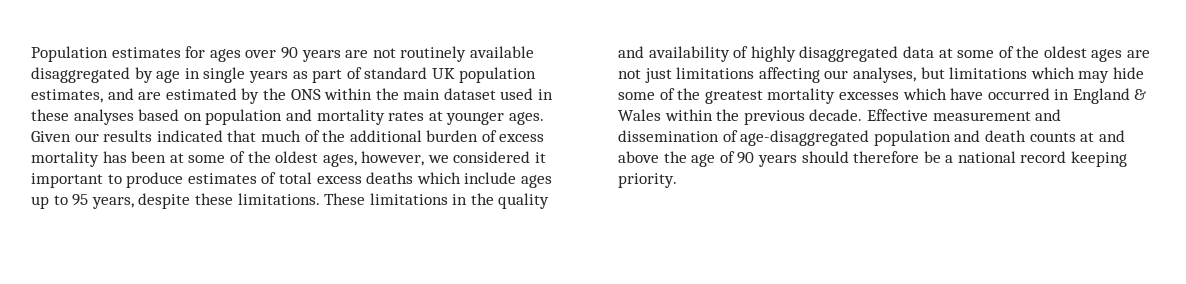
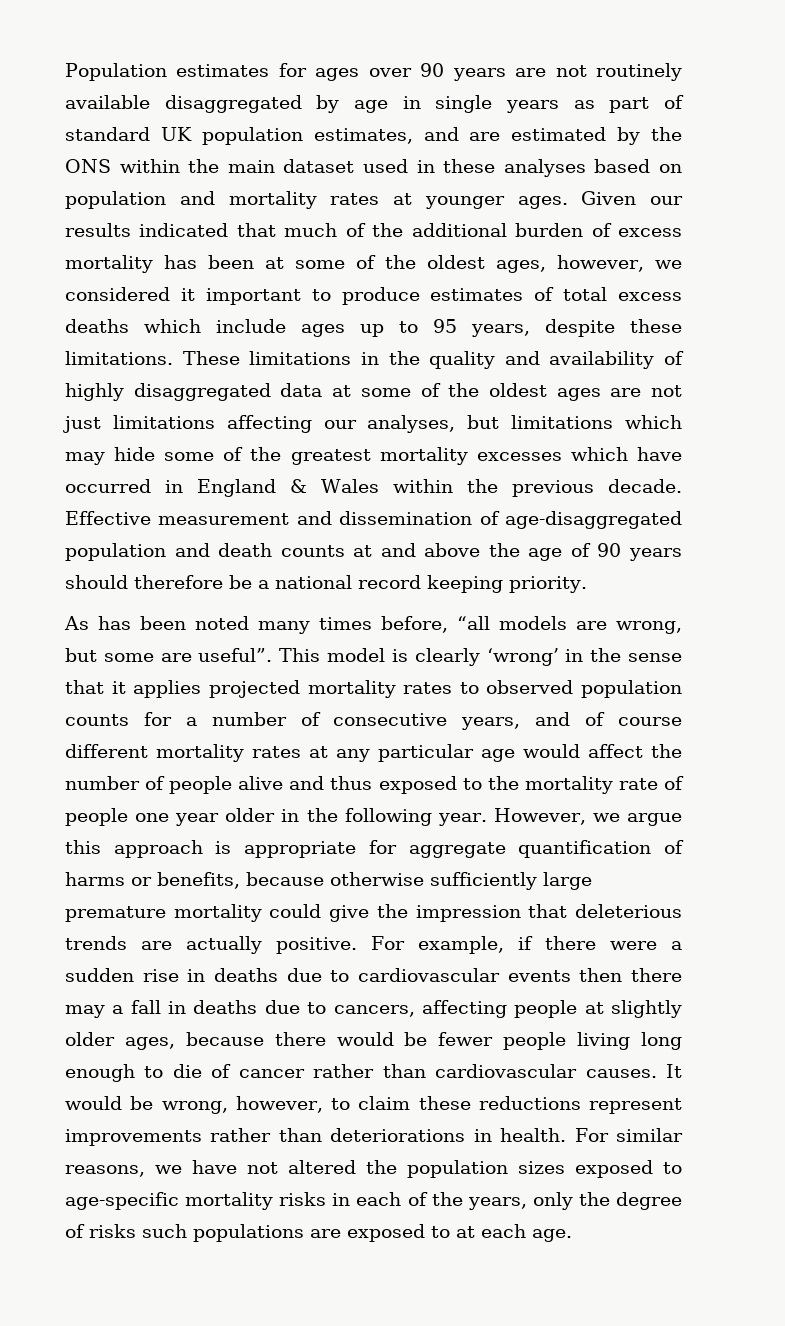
(677, 180) none -> [64,616,682,634] [65,648,682,666] [65,680,682,698] [65,712,683,730] [65,744,682,762] [65,776,684,794] [65,808,682,826] [65,840,684,858] [65,872,592,890] [65,904,682,922] [65,936,682,954] [65,968,682,982] [65,1000,682,1018] [65,1032,683,1050] [65,1064,683,1082] [65,1096,682,1114] [65,1128,683,1146] [65,1160,682,1178] [65,1192,683,1210] [65,1224,572,1242] // As has been noted many times before, “all models are wrong, but some are useful”. This model is clearly ‘wrong’ in the sense that it applies projected mortality rates to observed population counts for a number of consecutive years, and of course different mortality rates at any particular age would affect the number of people alive and thus exposed to the mortality rate of people one year older in the following year. However, we argue this approach is appropriate for aggregate quantification of harms or benefits, because otherwise sufficiently large premature mortality could give the impression that deleterious trends are actually positive. For example, if there were a sudden rise in deaths due to cardiovascular events then there may a fall in deaths due to cancers, affecting people at slightly older ages, because there would be fewer people living long enough to die of cancer rather than cardiovascular causes. It would be wrong, however, to claim these reductions represent improvements rather than deteriorations in health. For similar reasons, we have not altered the population sizes exposed to age-specific mortality risks in each of the years, only the degree of risks such populations are exposed to at each age.

